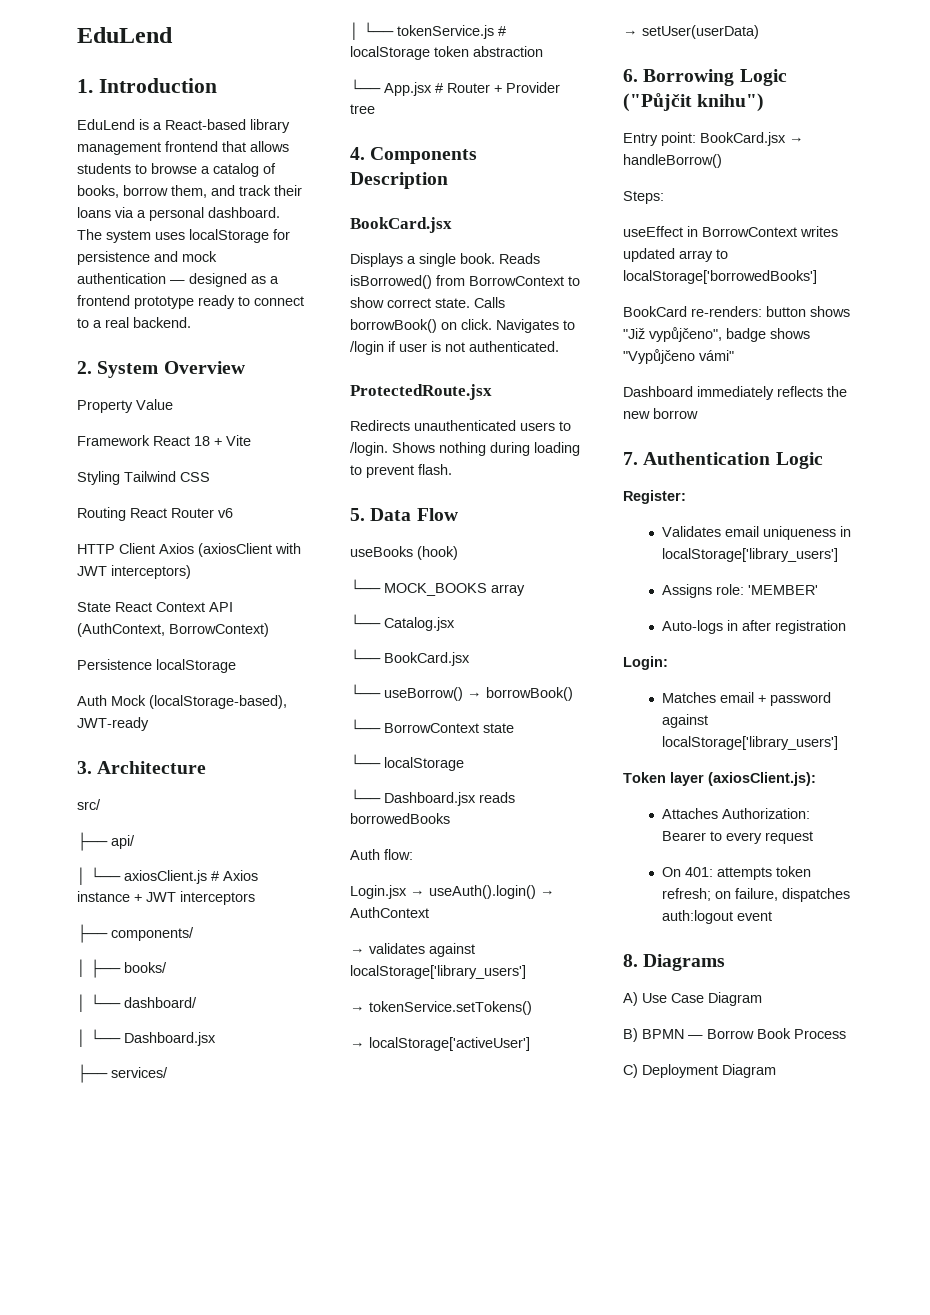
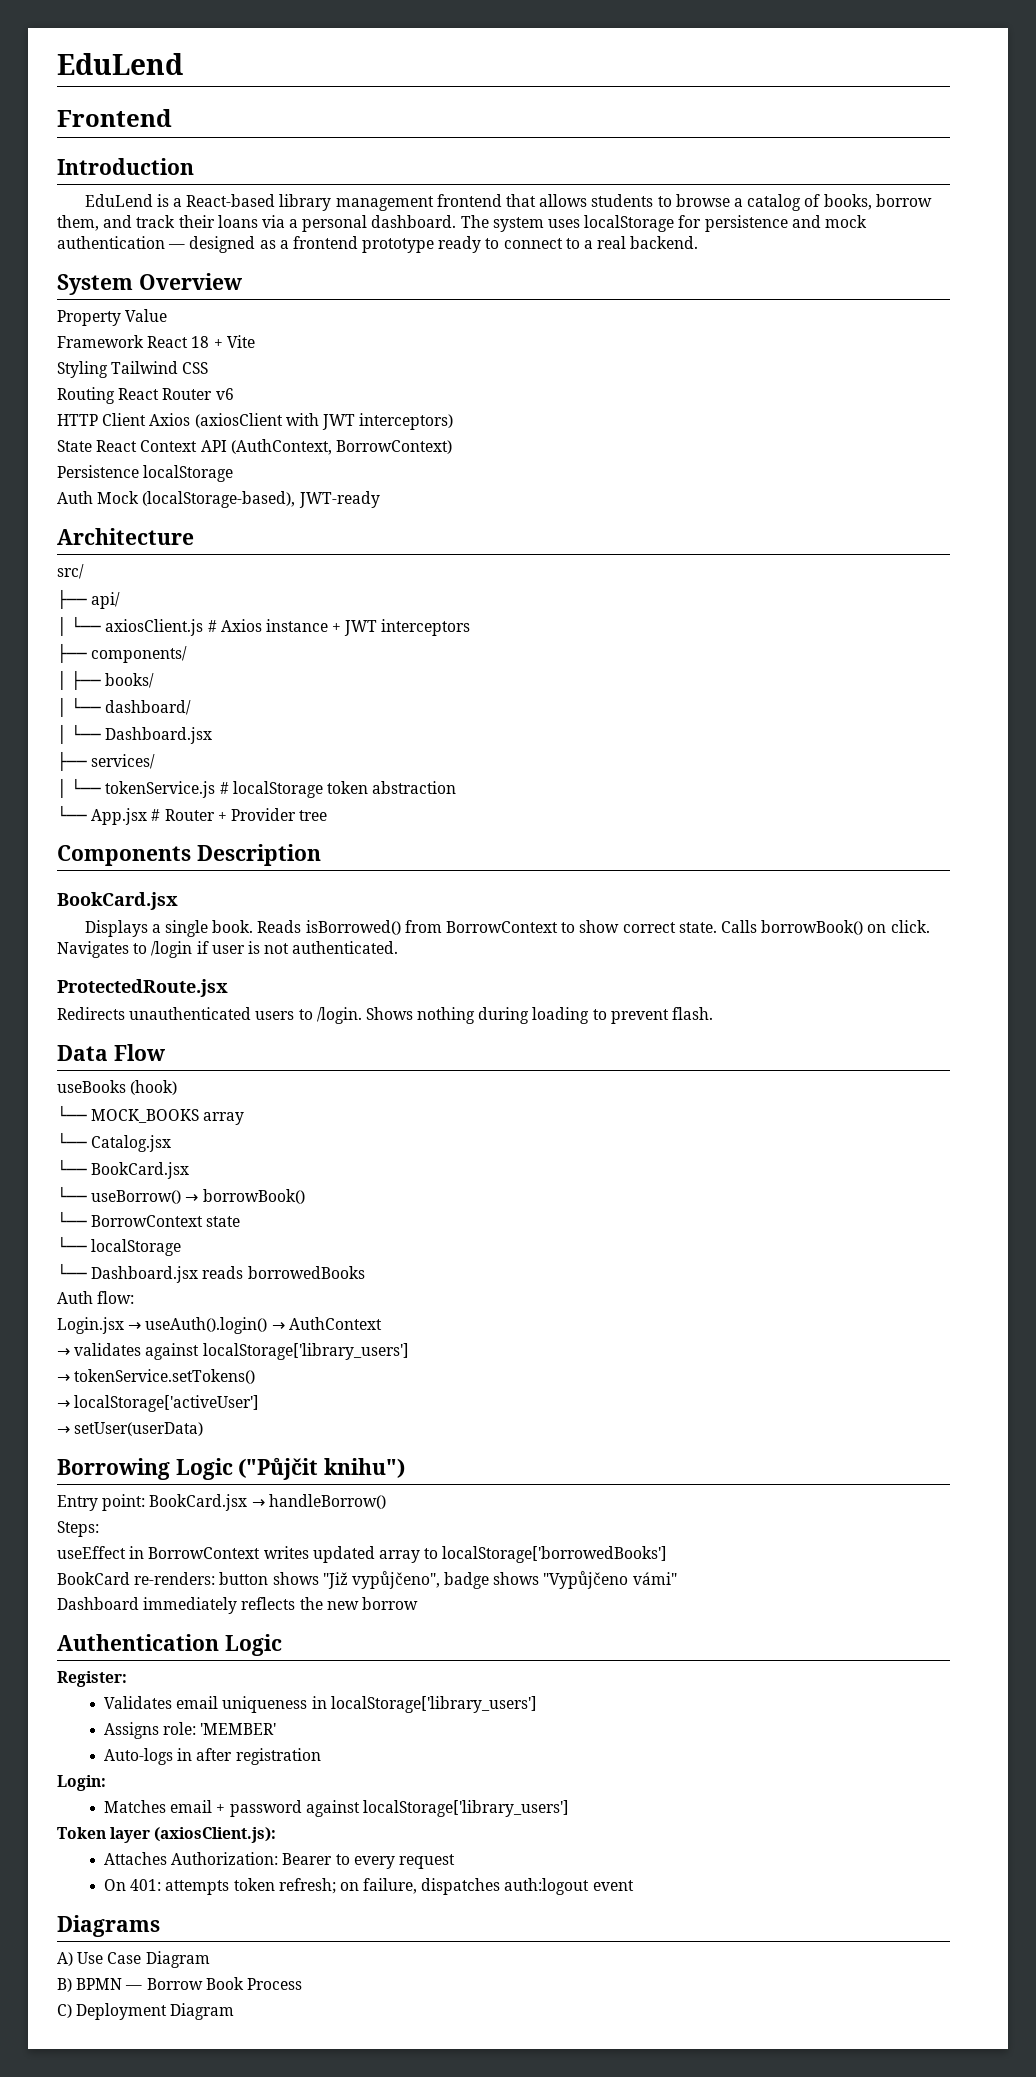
[77,79,93,93] 1. -> [57,109,172,127] Frontend //
[77,361,92,374] 2. -> (699, 242) none
[77,761,92,774] 3. -> (380, 499) none
[350,147,365,160] 4. -> (328, 815) none
[350,508,365,521] 5. -> (714, 1013) none
[623,69,638,82] 6. -> (204, 1429) none
[623,452,638,465] 7. -> (418, 1603) none
[623,954,638,967] 8. -> (634, 1885) none

